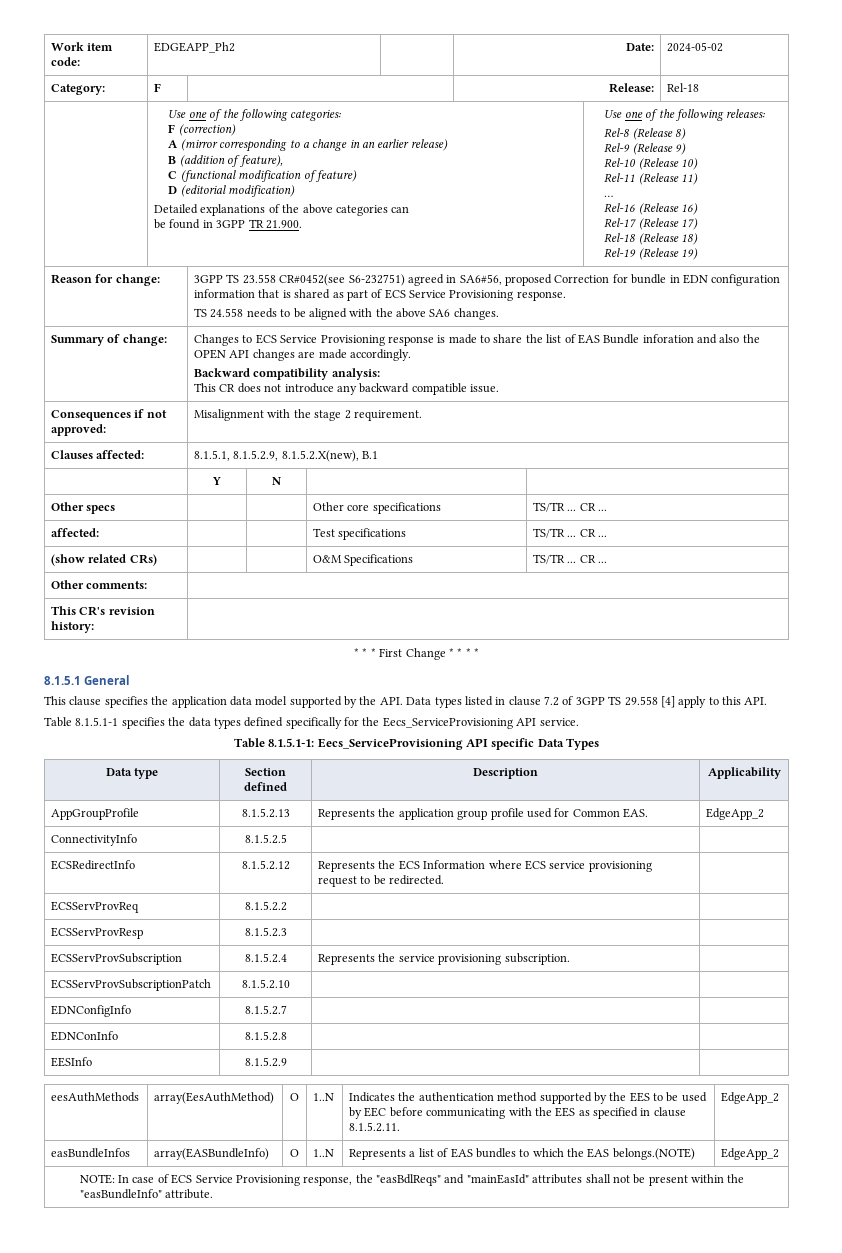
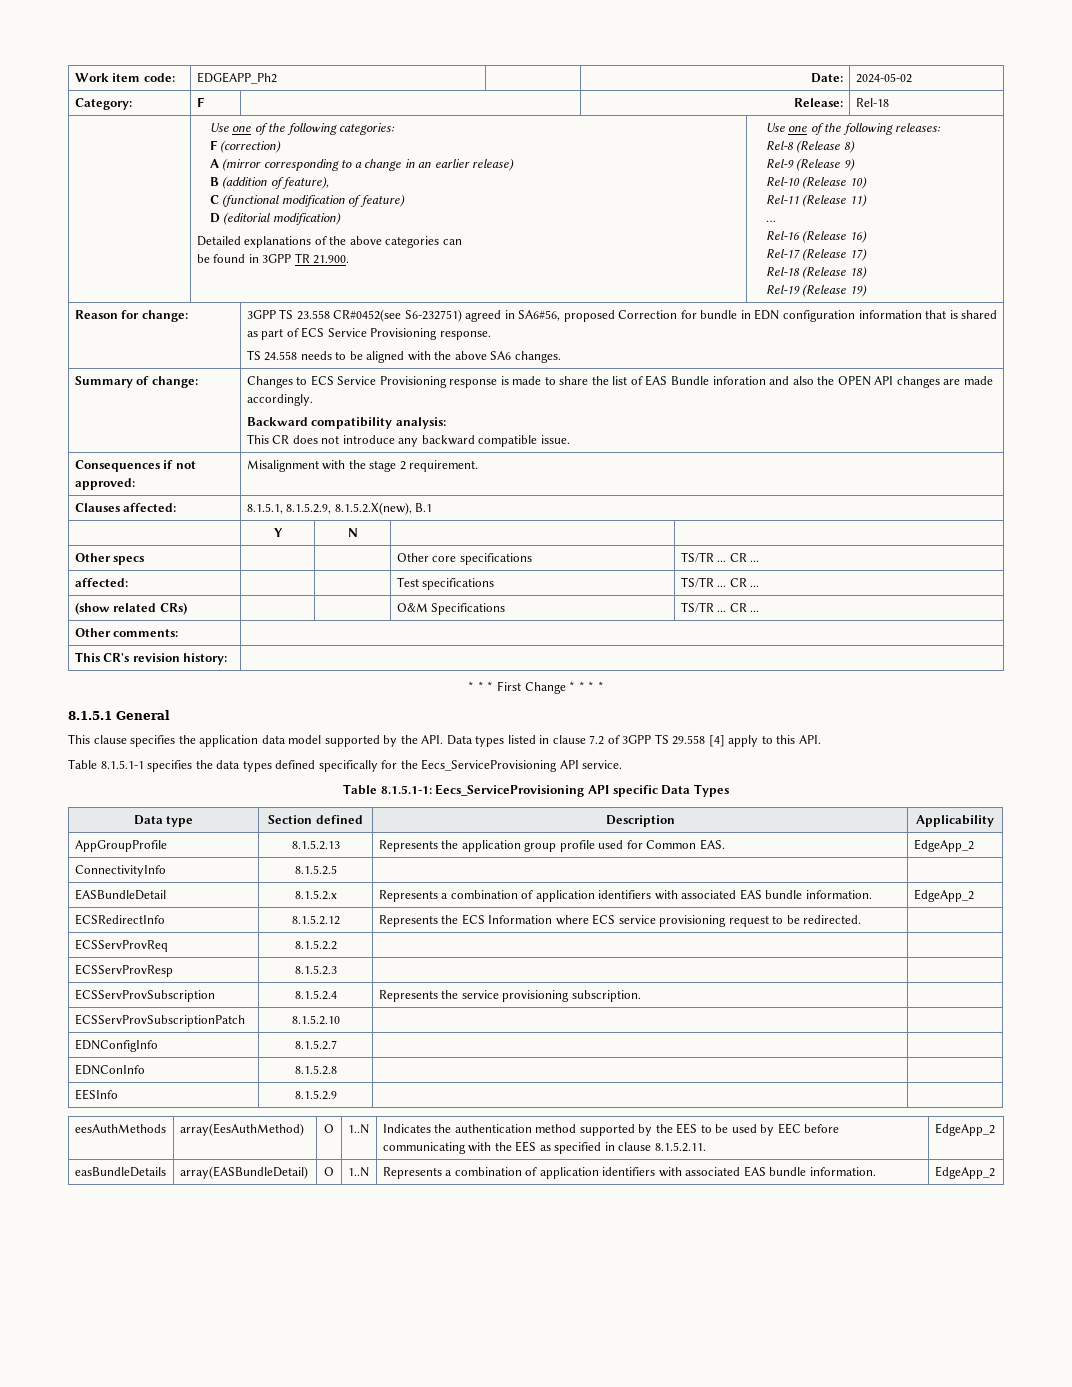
(287, 839) none -> [74,889,166,900] [294,890,337,900] [378,889,872,902] [913,889,974,902] // EASBundleDetail | 8.1.5.2.x | Represents a combination of application identifiers with associated EAS bundle information. | EdgeApp_2
[51,1148,131,1158] [154,1148,270,1160] easBundleInfos | array(EASBundleInfo) -> [74,1167,166,1177] [179,1166,308,1179] easBundleDetails | array(EASBundleDetail)
[418,1148,695,1160] [721,1148,780,1160] [79,1174,745,1186] [79,1189,214,1199] list of EAS bundles to which the EAS belongs.(NOTE) | EdgeApp_2 // NOTE: In case of ECS Service Provisioning response, the "easBdlReqs" and "mainEasId" attributes shall not be present within the "easBundleInfo" attribute. -> [454,1166,876,1179] [934,1166,995,1179] combination of application identifiers with associated EAS bundle information. | EdgeApp_2

